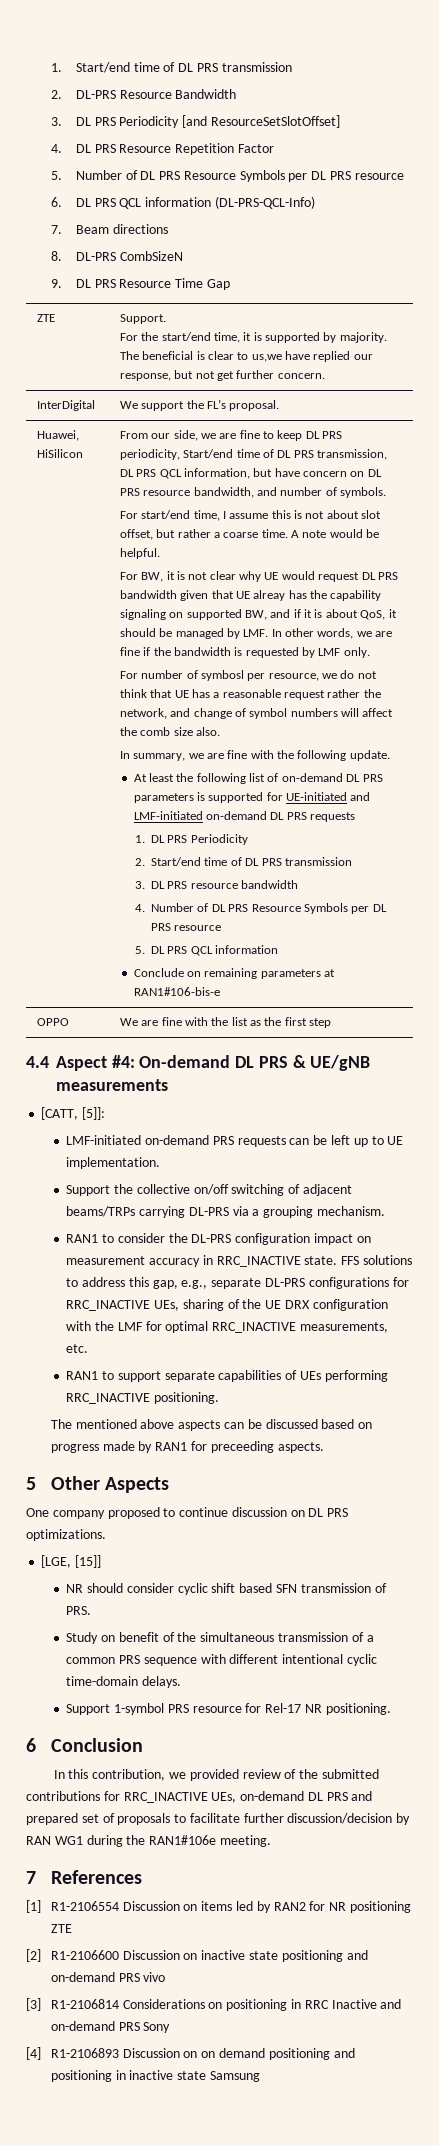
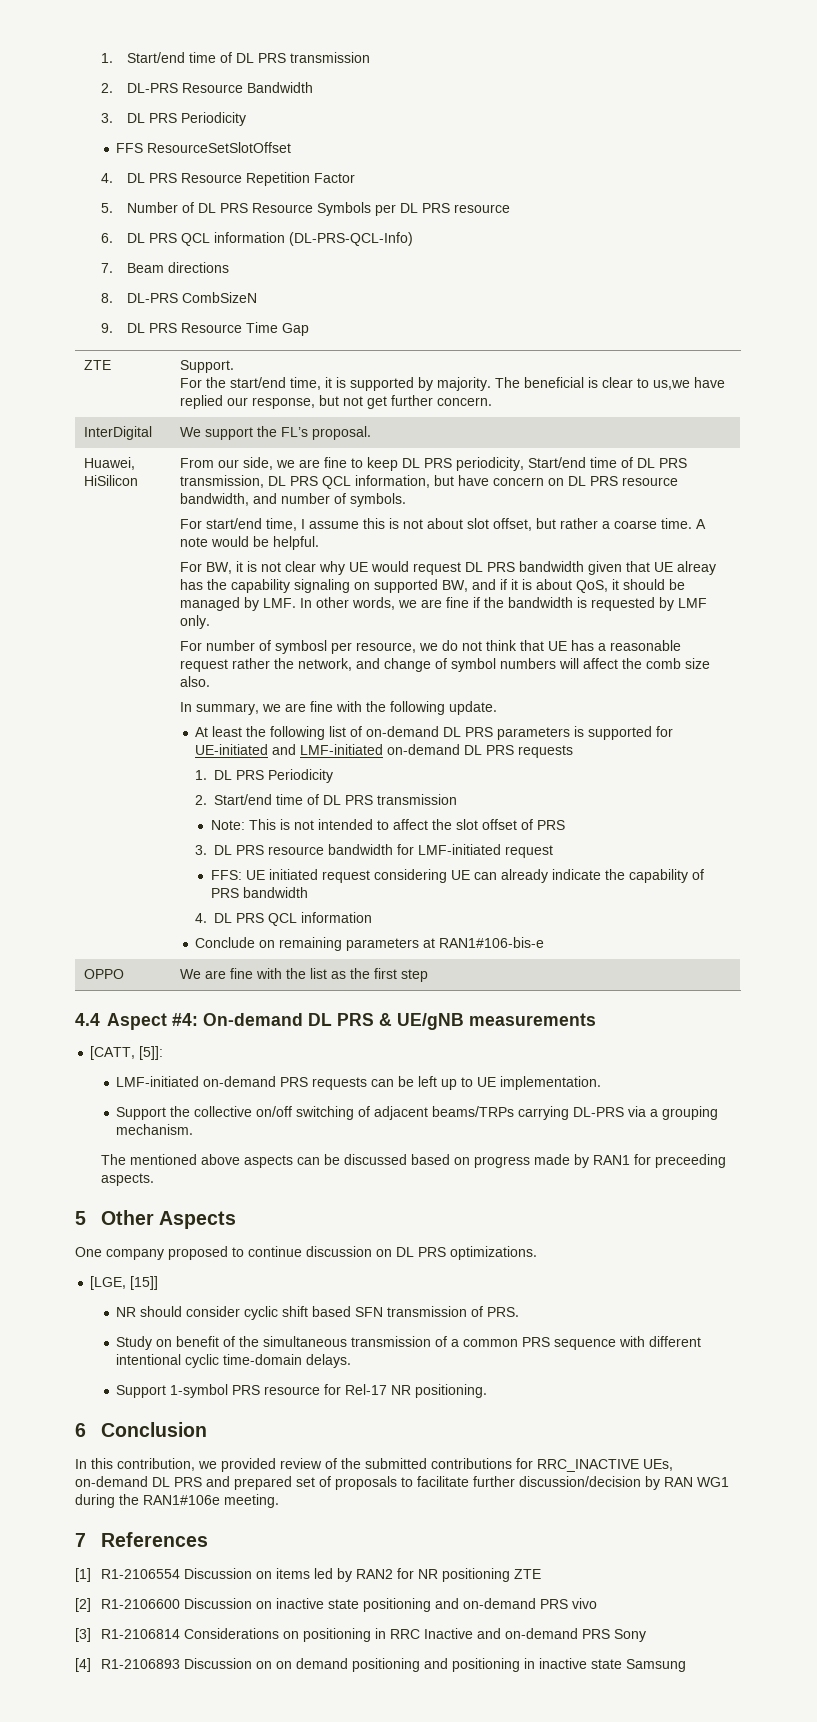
[182,115,340,128] [and ResourceSetSlotOffset] -> [116,142,292,153] // FFS ResourceSetSlotOffset
(352, 861) none -> [210,819,565,830] // Note: This is not intended to affect the slot offset of PRS
[134,903,387,914] [151,923,222,931] [134,946,145,954] // 4. Number of DL PRS Resource Symbols per DL PRS resource // 5. -> [397,844,554,858] [210,869,704,883] [210,887,308,898] [195,913,208,923] for LMF-initiated request // FFS: UE initiated request considering UE can already indicate the capability of PRS bandwidth // 4.
[66,1233,371,1245] [66,1255,412,1267] [66,1277,409,1289] [66,1299,388,1311] [66,1321,388,1333] [66,1344,89,1353] [66,1370,388,1382] [66,1392,220,1404] // RAN1 to consider the DL-PRS configuration impact on measurement accuracy in RRC_INACTIVE state. FFS solutions to address this gap, e.g., separate DL-PRS configurations for RRC_INACTIVE UEs, sharing of the UE DRX configuration with the LMF for optimal RRC_INACTIVE measurements, etc. // RAN1 to support separate capabilities of UEs performing RRC_INACTIVE positioning. -> (194, 1129) none

